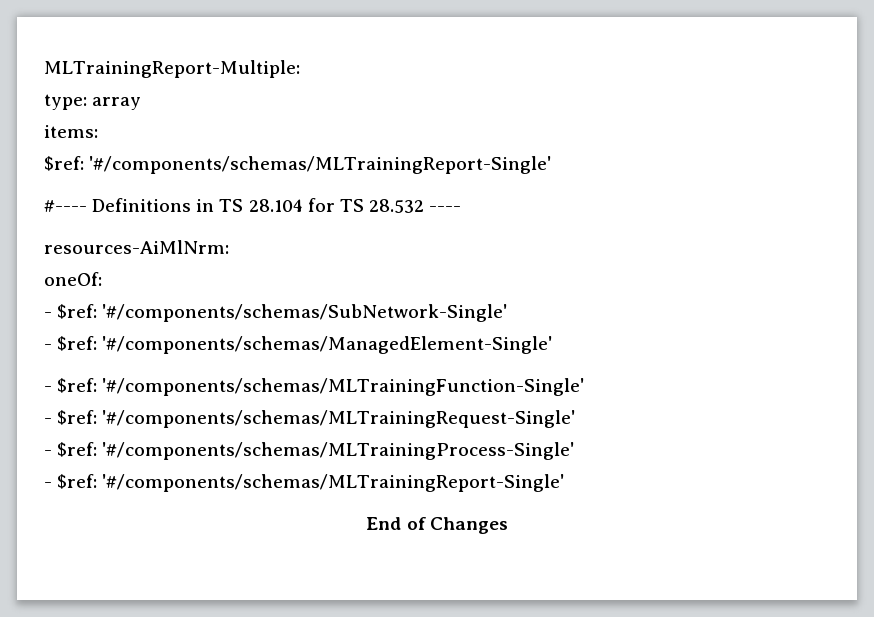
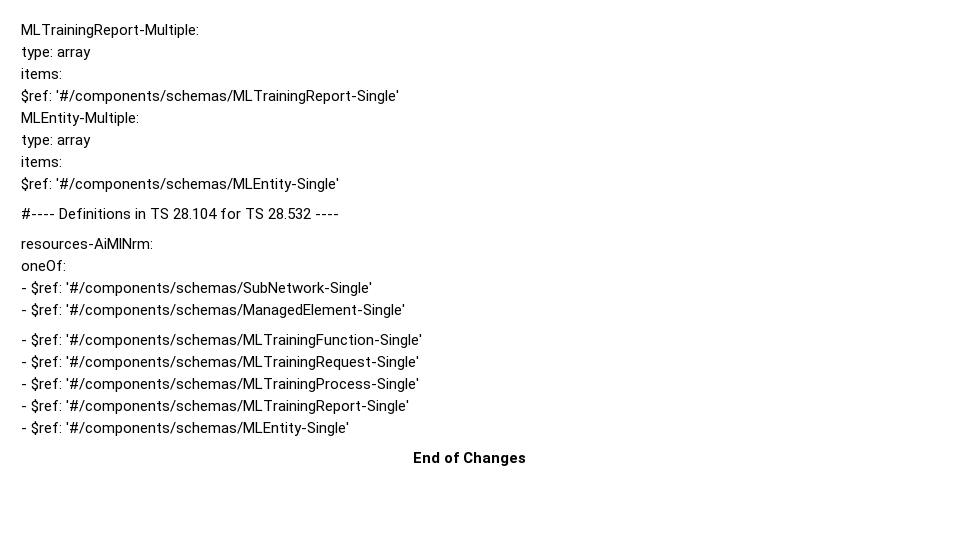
(552, 165) none -> [21,112,139,126] [21,135,92,148] [21,156,62,167] [21,177,340,192] // MLEntity-Multiple: // type: array // items: // $ref: '#/components/schemas/MLEntity-Single'
(565, 483) none -> [21,421,350,436] // - $ref: '#/components/schemas/MLEntity-Single'

